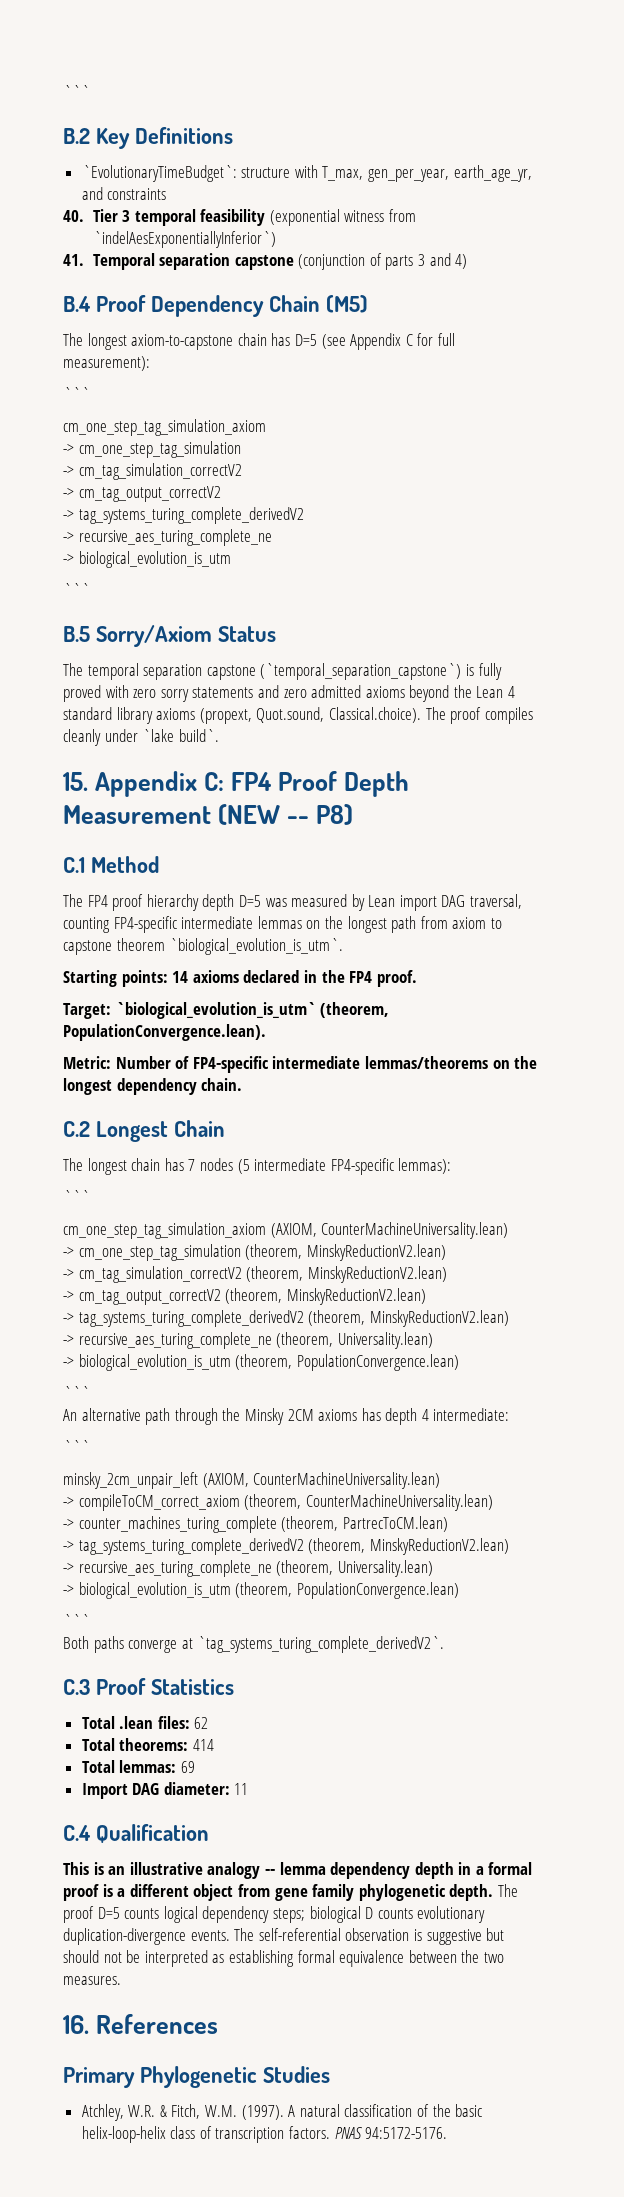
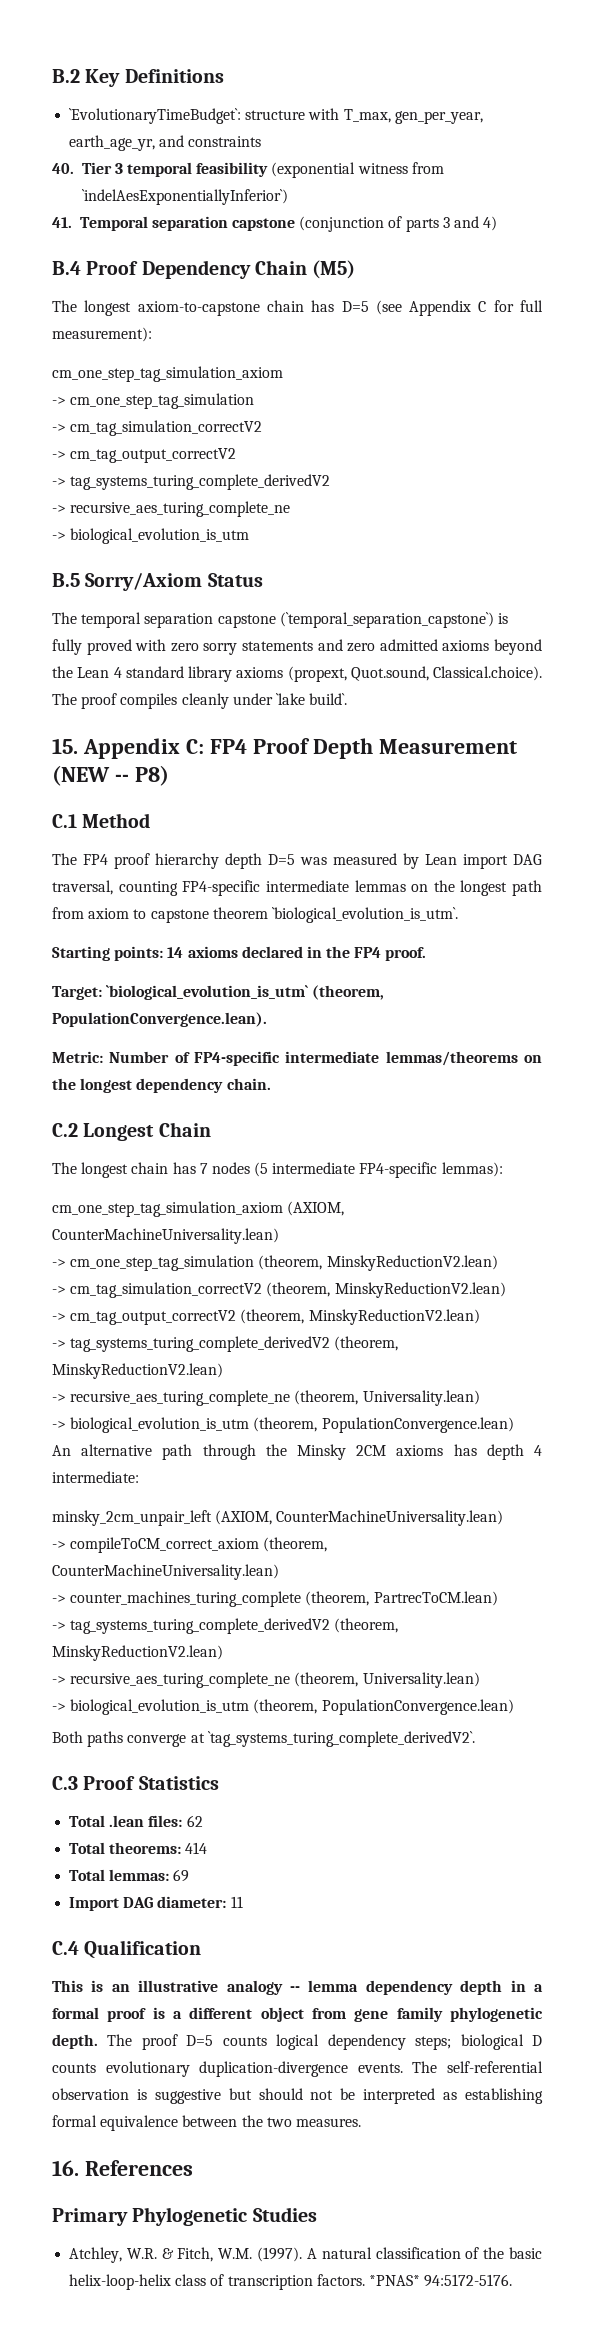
[63,85,90,98] ``` // -> (52, 76) none
[63,387,90,400] // ``` -> (152, 334) none
[63,583,90,596] // ``` -> (250, 536) none
[63,1190,90,1203] // ``` -> (503, 1169) none
[63,1386,90,1399] // ``` -> (514, 1425) none
[63,1440,90,1453] // ``` -> (139, 1477) none
[63,1614,90,1627] // ``` -> (514, 1707) none
[334,2127,362,2139] PNAS -> [368,2275,420,2286] *PNAS*

